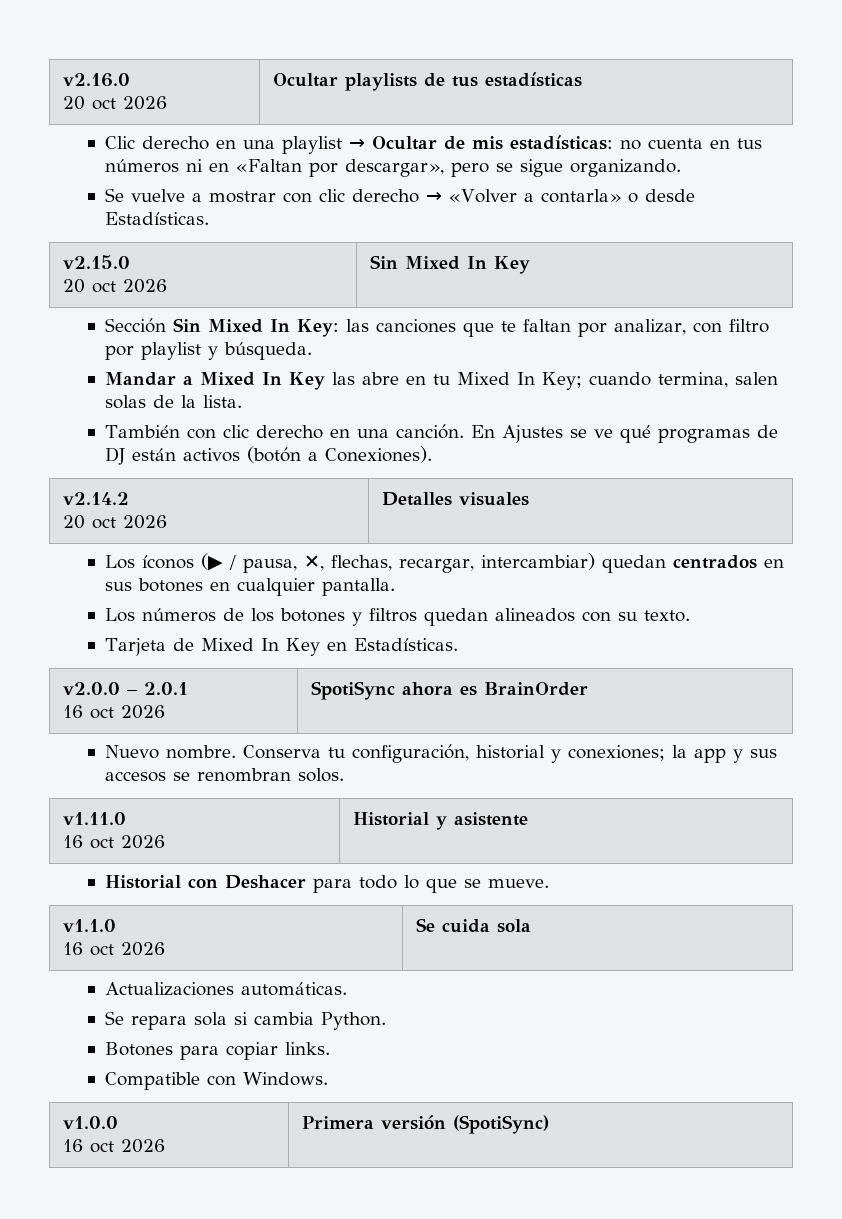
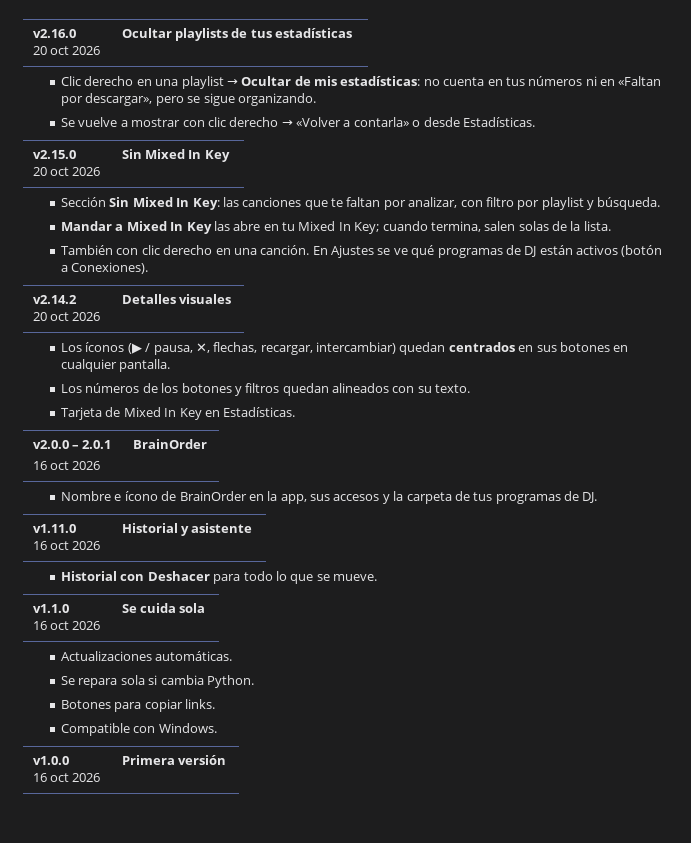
[311,681,589,700] [105,744,778,763] [105,768,345,782] SpotiSync ahora es BrainOrder // Nuevo nombre. Conserva tu configuración, historial y conexiones; la app y sus accesos se renombran solos. -> [132,439,207,449] [61,491,598,504] BrainOrder // Nombre e ícono de BrainOrder en la app, sus accesos y la carpeta de tus programas de DJ.
[453,1115,550,1134] (SpotiSync) -> (226, 760) none

